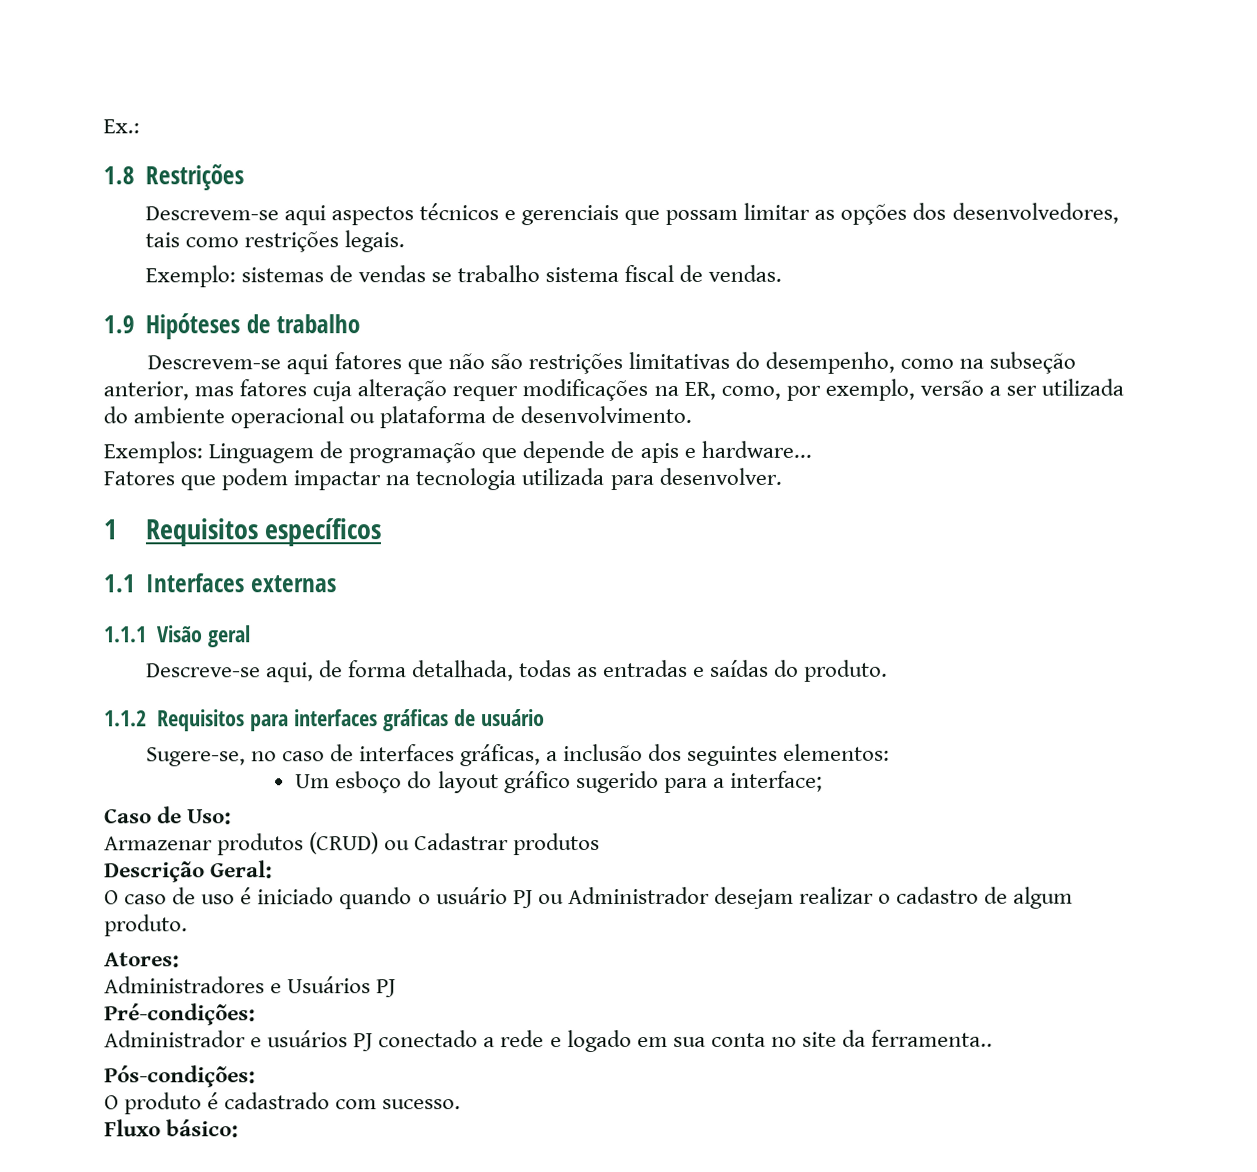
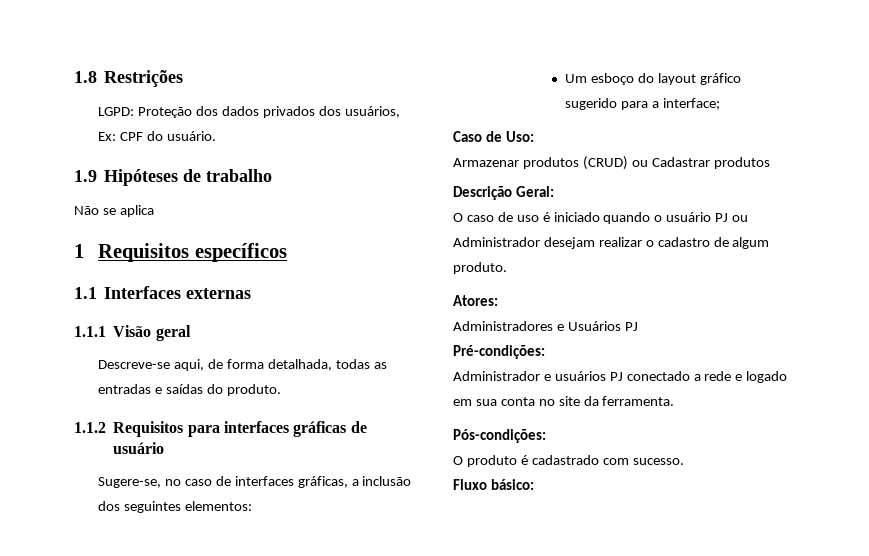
[103,119,140,134] Ex.: // -> (74, 77) none
[144,202,1119,226] [144,230,405,253] [144,264,783,288] [103,313,361,340] [147,351,1077,375] [103,378,1125,402] [103,405,693,429] [103,440,812,464] [103,467,782,491] Descrevem-se aqui aspectos técnicos e gerenciais que possam limitar as opções dos desenvolvedores, tais como restrições legais. // Exemplo: sistemas de vendas se trabalho sistema fiscal de vendas. // 1.9 Hipóteses de trabalho // Descrevem-se aqui fatores que não são restrições limitativas do desempenho, como na subseção anterior, mas fatores cuja alteração requer modificações na ER, como, por exemplo, versão a ser utilizada do ambiente operacional ou plataforma de desenvolvimento. // Exemplos: Linguagem de programação que depende de apis e hardware... // Fatores que podem impactar na tecnologia utilizada para desenvolver. -> [98,106,400,118] [98,131,216,141] [74,169,273,186] [74,205,154,217] LGPD: Proteção dos dados privados dos usuários, Ex: CPF do usuário. // 1.9 Hipóteses de trabalho // Não se aplica
[871,1029,994,1047] ferramenta.. -> [602,396,675,406] ferramenta.

